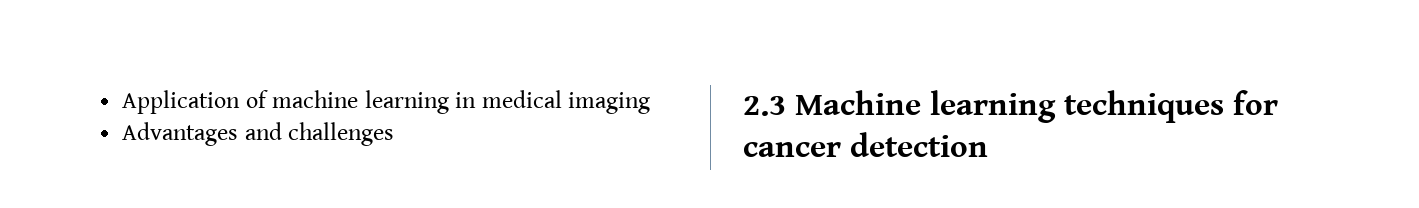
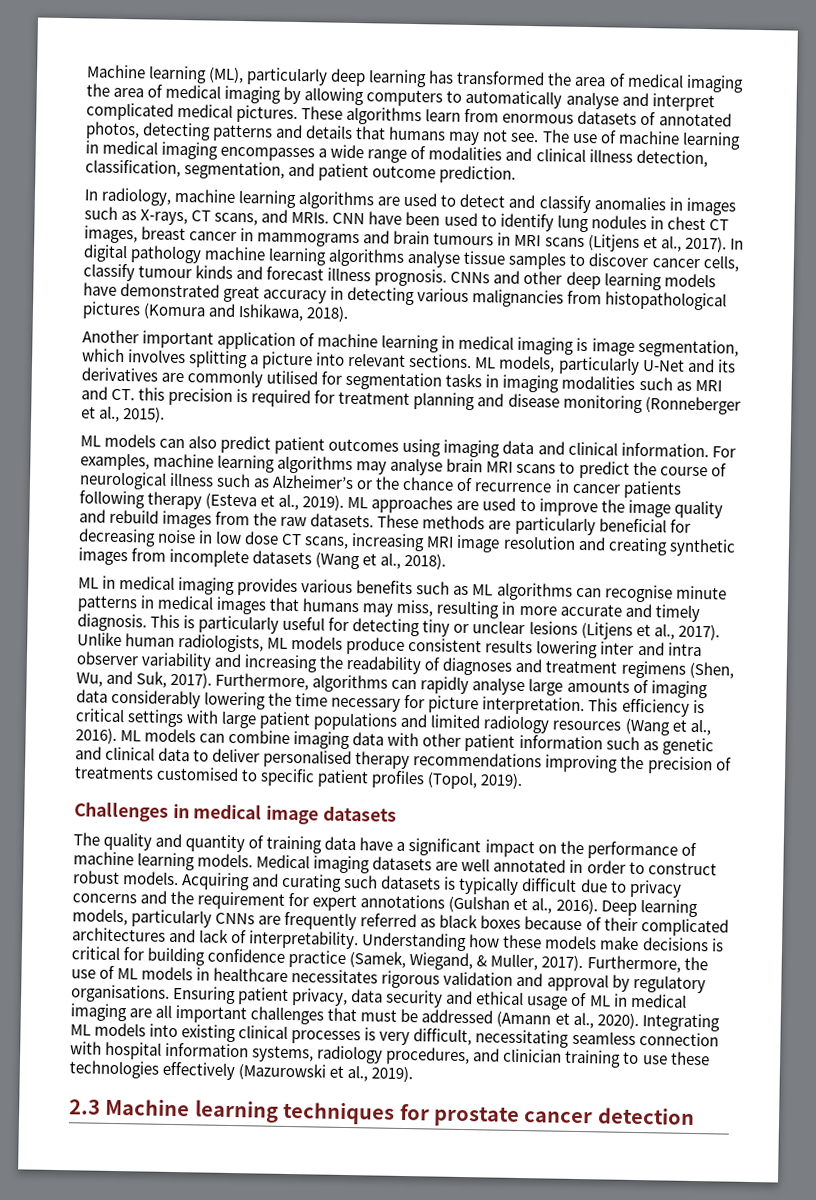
[122,90,651,114] [122,122,395,146] Application of machine learning in medical imaging // Advantages and challenges -> [86,64,744,93] [86,83,715,112] [86,102,732,127] [85,121,741,150] [85,140,708,168] [85,159,517,184] [84,187,736,216] [84,206,729,233] [84,225,744,253] [83,244,739,272] [83,263,716,291] [83,282,728,311] [82,301,350,322] [82,329,739,358] [82,348,736,375] [81,367,722,393] [81,386,741,415] [81,405,166,423] [80,433,736,458] [80,452,727,479] [79,471,682,499] [79,490,723,519] [79,509,691,536] [78,528,736,557] [78,547,447,570] [78,575,727,603] [77,595,700,623] [77,613,720,641] [77,632,702,659] [76,651,734,679] [76,670,708,699] [76,689,705,717] [75,708,711,736] [75,727,714,756] [75,746,732,775] [74,766,524,790] [74,801,397,825] [73,832,697,860] [73,851,717,876] [73,870,682,898] [72,890,698,918] [72,908,729,937] [72,927,724,952] [71,946,708,973] [71,965,706,994] [71,984,687,1010] [70,1003,720,1032] [70,1022,719,1048] [70,1041,710,1068] [69,1060,414,1083] Machine learning (ML), particularly deep learning has transformed the area of medical imaging the area of medical imaging by allowing computers to automatically analyse and interpret complicated medical pictures. These algorithms learn from enormous datasets of annotated photos, detecting patterns and details that humans may not see. The use of machine learning in medical imaging encompasses a wide range of modalities and clinical illness detection, classification, segmentation, and patient outcome prediction. // In radiology, machine learning algorithms are used to detect and classify anomalies in images such as X-rays, CT scans, and MRIs. CNN have been used to identify lung nodules in chest CT images, breast cancer in mammograms and brain tumours in MRI scans (Litjens et al., 2017). In digital pathology machine learning algorithms analyse tissue samples to discover cancer cells, classify tumour kinds and forecast illness prognosis. CNNs and other deep learning models have demonstrated great accuracy in detecting various malignancies from histopathological pictures (Komura and Ishikawa, 2018). // Another important application of machine learning in medical imaging is image segmentation, which involves splitting a picture into relevant sections. ML models, particularly U-Net and its derivatives are commonly utilised for segmentation tasks in imaging modalities such as MRI and CT. this precision is required for treatment planning and disease monitoring (Ronneberger et al., 2015). // ML models can also predict patient outcomes using imaging data and clinical information. For examples, machine learning algorithms may analyse brain MRI scans to predict the course of neurological illness such as Alzheimer’s or the chance of recurrence in cancer patients following therapy (Esteva et al., 2019). ML approaches are used to improve the image quality and rebuild images from the raw datasets. These methods are particularly beneficial for decreasing noise in low dose CT scans, increasing MRI image resolution and creating synthetic images from incomplete datasets (Wang et al., 2018). // ML in medical imaging provides various benefits such as ML algorithms can recognise minute patterns in medical images that humans may miss, resulting in more accurate and timely diagnosis. This is particularly useful for detecting tiny or unclear lesions (Litjens et al., 2017). Unlike human radiologists, ML models produce consistent results lowering inter and intra observer variability and increasing the readability of diagnoses and treatment regimens (Shen, Wu, and Suk, 2017). Furthermore, algorithms can rapidly analyse large amounts of imaging data considerably lowering the time necessary for picture interpretation. This efficiency is critical settings with large patient populations and limited radiology resources (Wang et al., 2016). ML models can combine imaging data with other patient information such as genetic and clinical data to deliver personalised therapy recommendations improving the precision of treatments customised to specific patient profiles (Topol, 2019). // Challenges in medical image datasets // The quality and quantity of training data have a significant impact on the performance of machine learning models. Medical imaging datasets are well annotated in order to construct robust models. Acquiring and curating such datasets is typically difficult due to privacy concerns and the requirement for expert annotations (Gulshan et al., 2016). Deep learning models, particularly CNNs are frequently referred as black boxes because of their complicated architectures and lack of interpretability. Understanding how these models make decisions is critical for building confidence practice (Samek, Wiegand, & Muller, 2017). Furthermore, the use of ML models in healthcare necessitates rigorous validation and approval by regulatory organisations. Ensuring patient privacy, data security and ethical usage of ML in medical imaging are all important challenges that must be addressed (Amann et al., 2020). Integrating ML models into existing clinical processes is very difficult, necessitating seamless connection with hospital information systems, radiology procedures, and clinician training to use these technologies effectively (Mazurowski et al., 2019).
(1278, 102) none -> [433,1105,520,1127] prostate

